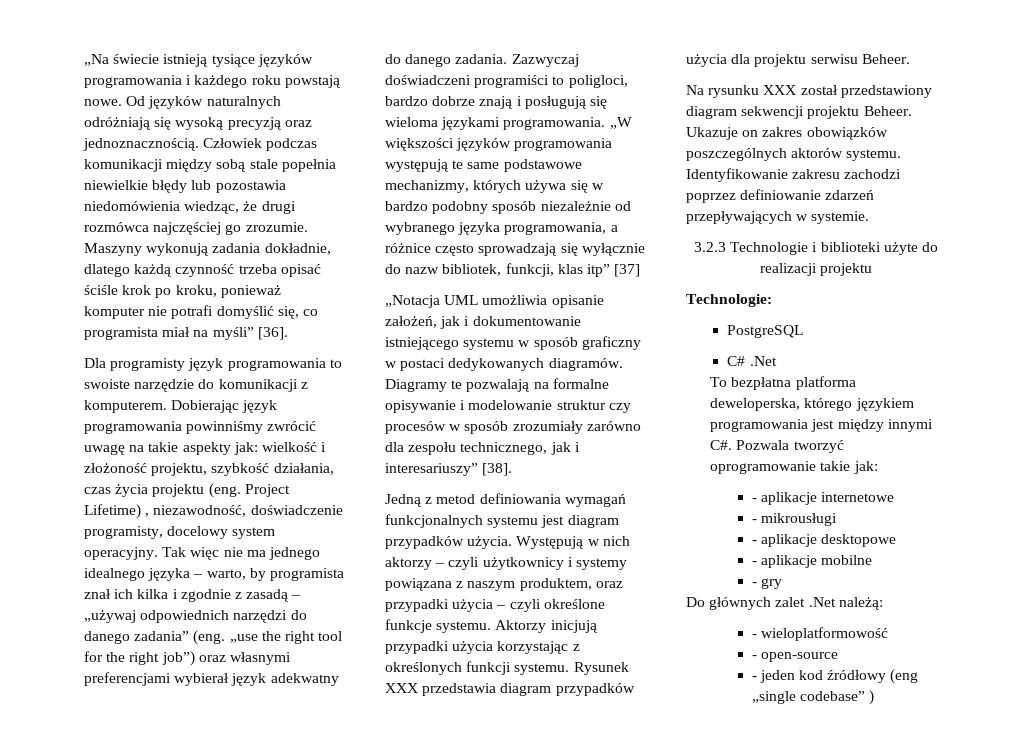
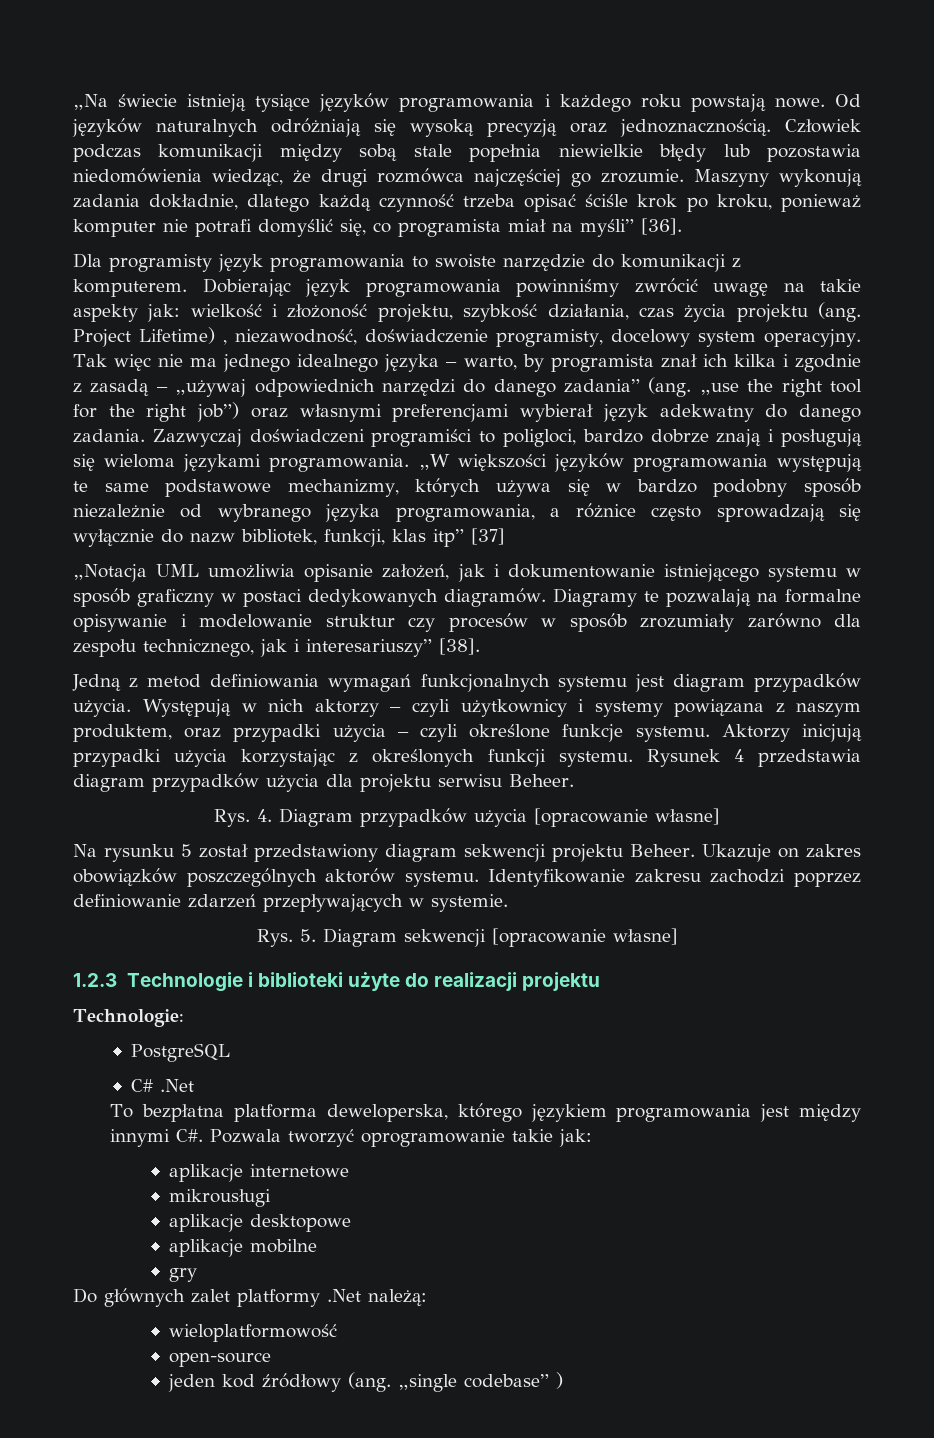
[208,483,241,498] (eng. -> [818,302,862,322] (ang.
[193,630,226,645] (eng. -> [648,377,692,397] (ang.
[385,683,418,693] XXX -> [733,749,744,762] 4
(910, 59) none -> [214,808,720,827] // Rys. 4. Diagram przypadków użycia [opracowanie własne]
[763,85,797,95] XXX -> [181,844,193,857] 5
[694,242,727,252] 3.2.3 -> [256,928,678,947] [73,973,117,987] Rys. 5. Diagram sekwencji [opracowanie własne] // 1.2.3
[751,498,757,502] - -> (593, 1138) none
[751,519,757,523] - -> (349, 1171) none
[751,540,757,544] - -> (271, 1198) none
[751,561,757,565] - -> (351, 1223) none
[751,582,757,586] - -> (317, 1246) none
(806, 602) none -> [237,1289,320,1307] platformy
[751,634,757,638] - -> (427, 1297) none
[751,655,757,659] - -> (337, 1333) none
[751,676,757,680] - -> (271, 1359) none
[890,669,919,684] (eng -> [347,1372,391,1392] (ang.

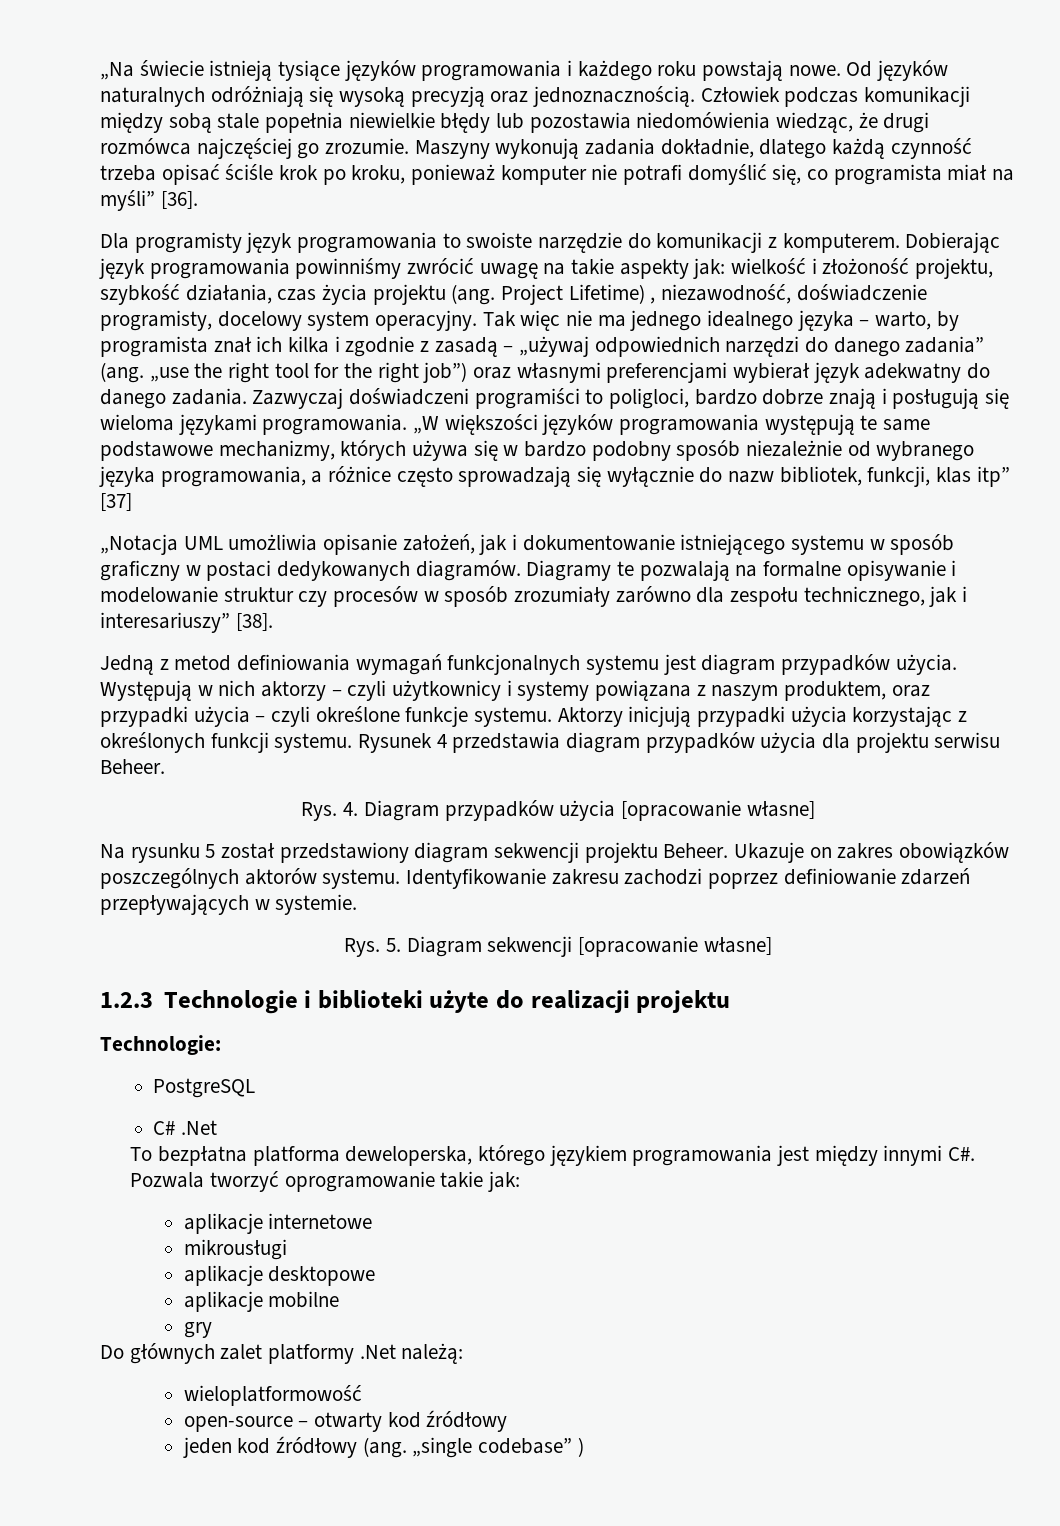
(271, 1359) none -> [298,1410,508,1432] – otwarty kod źródłowy

